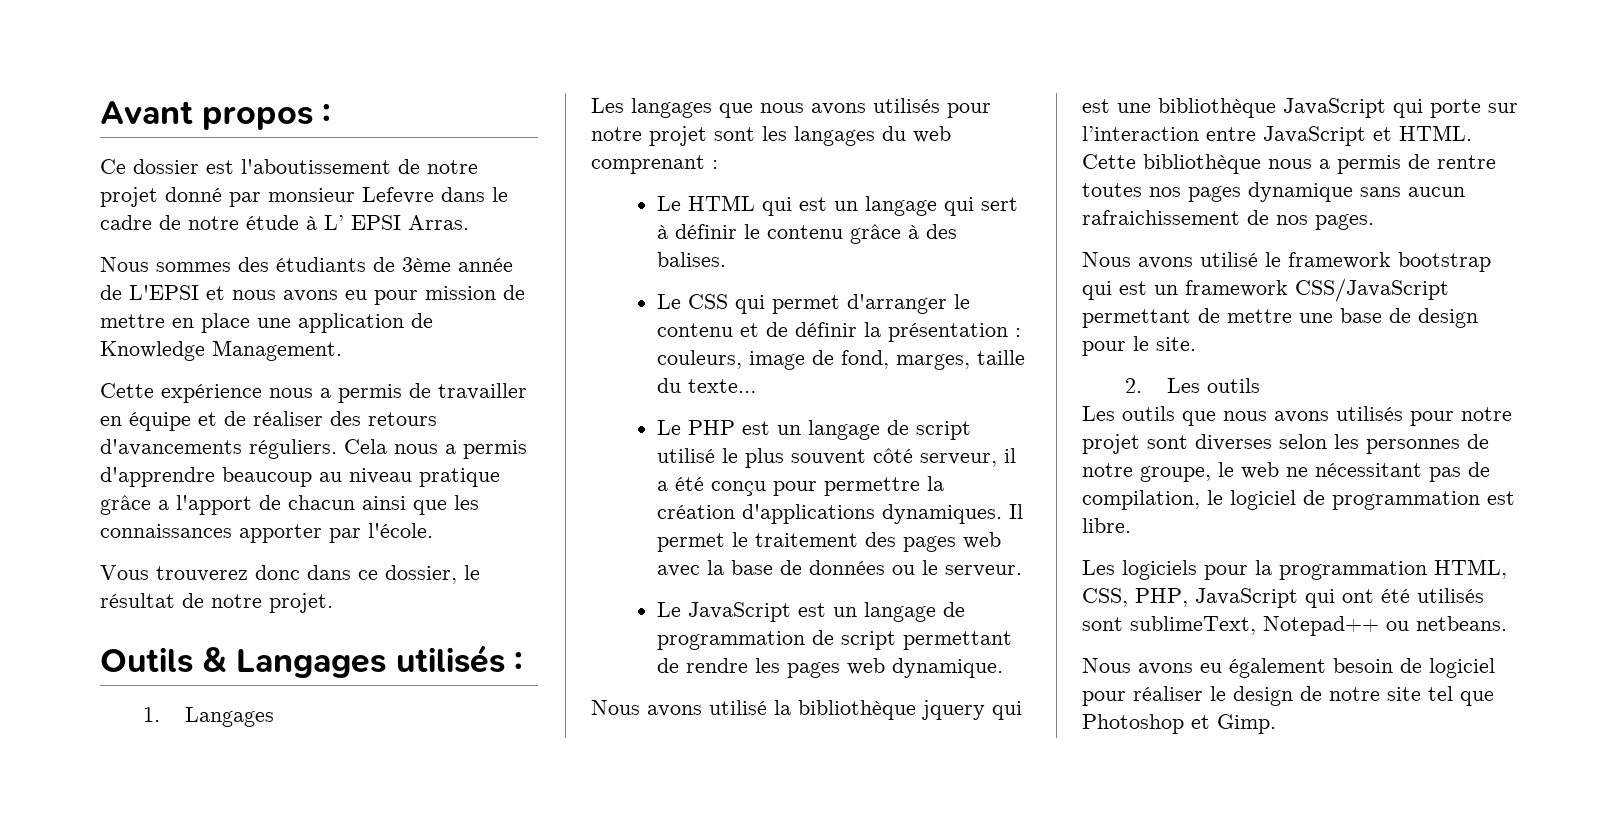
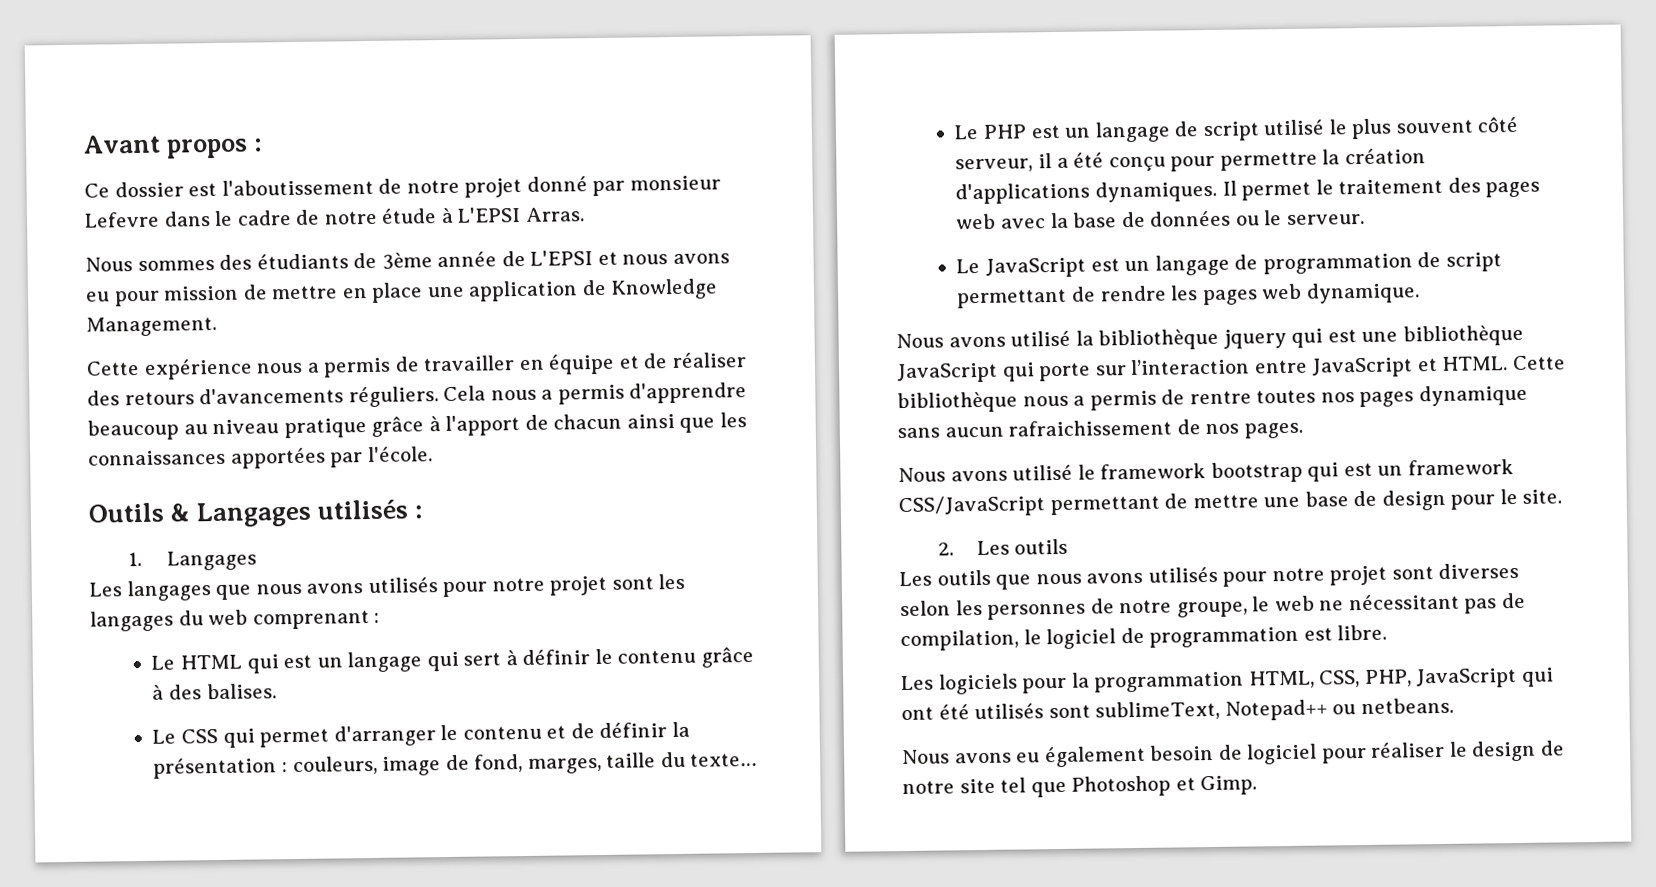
[324,215,401,230] L’ EPSI -> [457,206,522,223] L'EPSI
[158,500,169,510] a -> [428,416,441,432] à
[239,524,322,543] apporter -> [230,447,326,469] apportées
[100,565,480,584] [100,593,333,613] // Vous trouverez donc dans ce dossier, le résultat de notre projet. -> (433, 454) none

